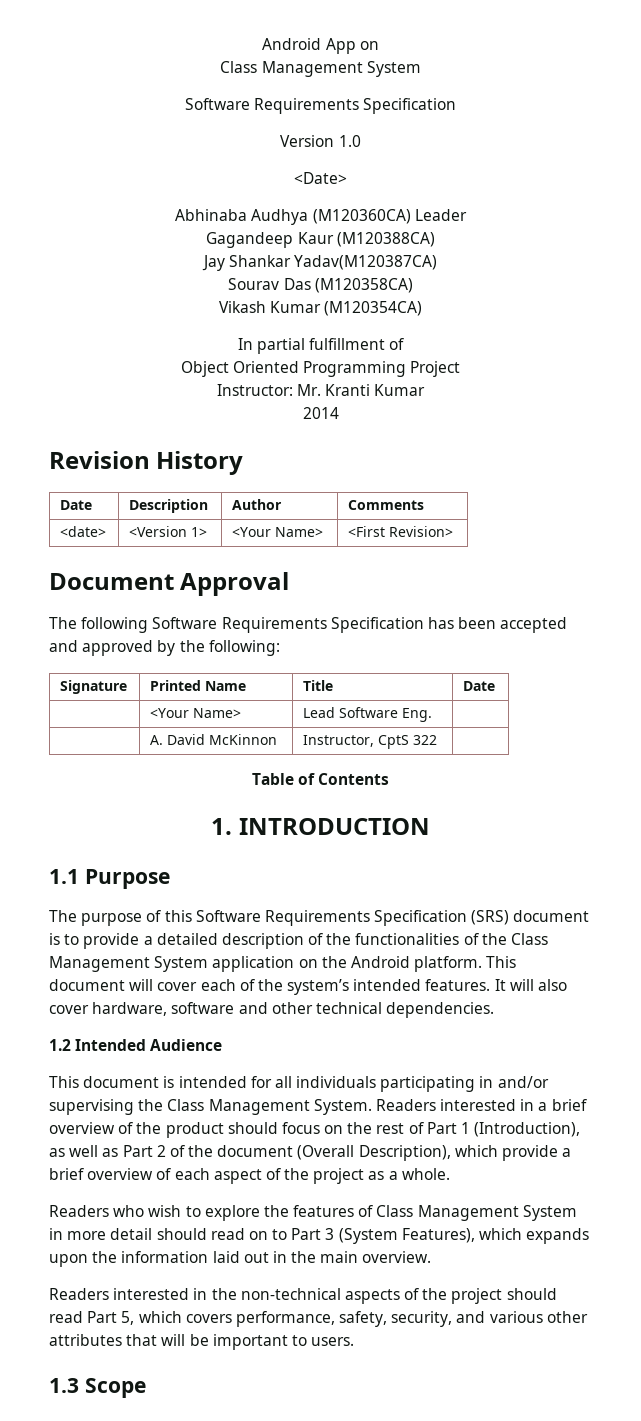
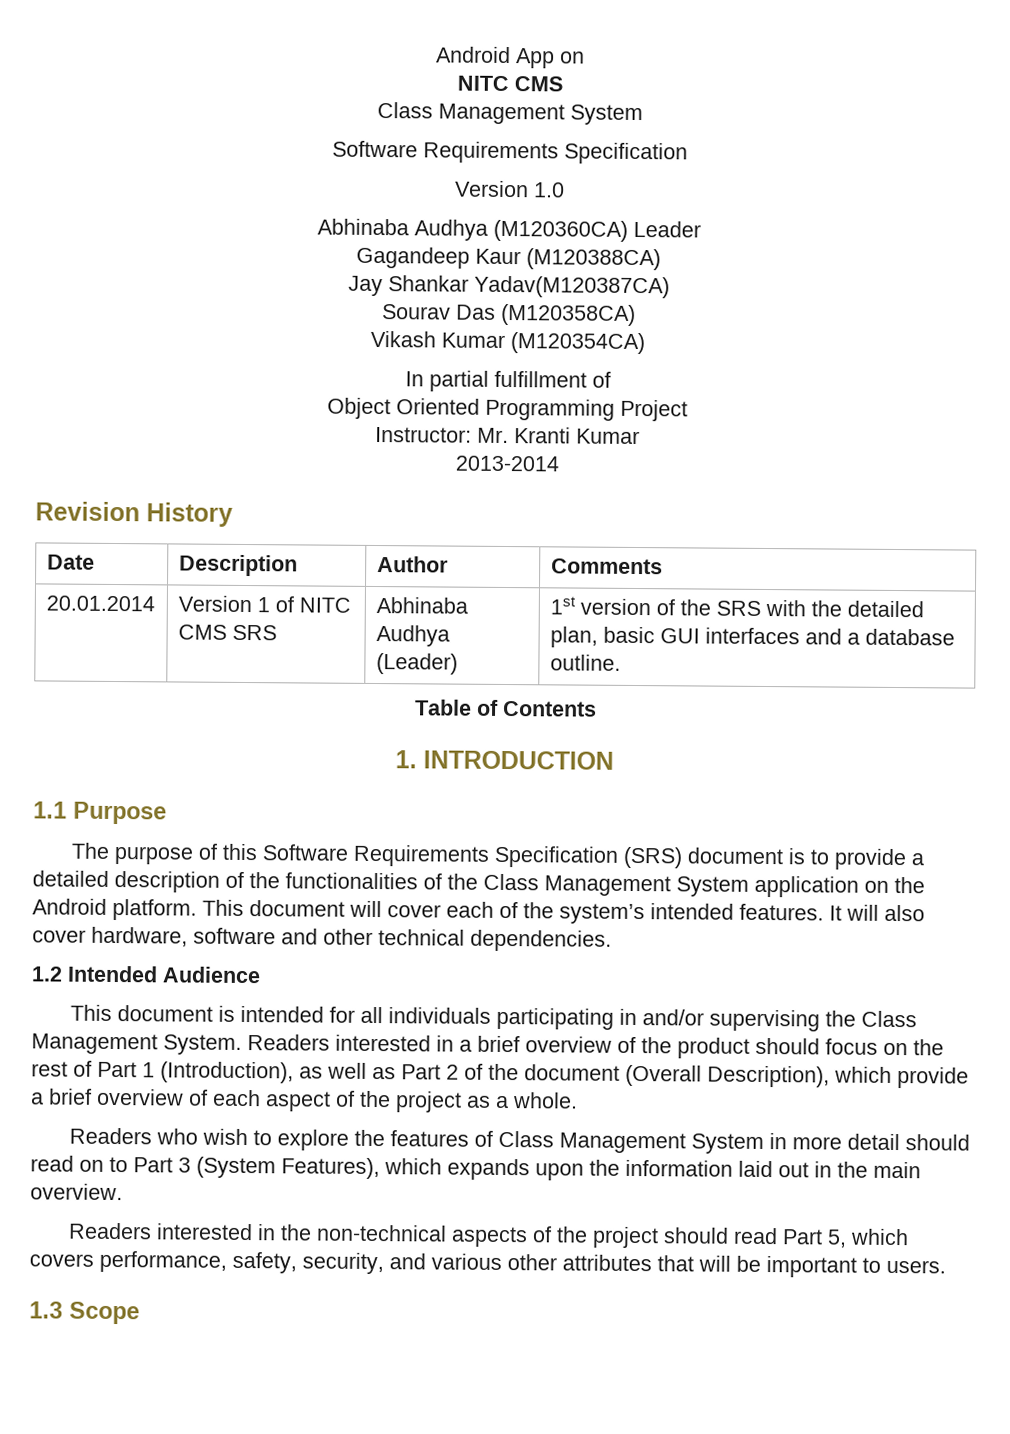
(379, 45) none -> [456,75,563,92] // NITC CMS
[294,172,347,184] // <Date> -> (565, 190) none
[302,407,339,419] 2014 -> [454,455,560,472] 2013-2014
[60,526,107,537] [129,526,208,537] [232,527,324,537] [348,526,454,537] [49,572,290,596] [49,617,568,633] [49,640,280,656] [60,680,128,694] [150,680,247,691] [303,680,334,691] [463,681,496,691] [150,708,242,718] [303,707,433,722] [150,734,278,745] [303,735,438,749] <date> | <Version 1> | <Your Name> | <First Revision> // Document Approval // The following Software Requirements Specification has been accepted and approved by the following: // Signature | Printed Name | Title | Date // | <Your Name> | Lead Software Eng. | // | A. David McKinnon | Instructor, CptS 322 | -> [45,595,155,612] [177,595,351,613] [177,624,277,641] [375,597,468,614] [375,625,450,647] [375,653,458,675] [549,596,924,618] [549,626,955,648] [549,654,621,671] 20.01.2014 | Version 1 of NITC CMS SRS | Abhinaba Audhya (Leader) | 1st version of the SRS with the detailed plan, basic GUI interfaces and a database outline.

